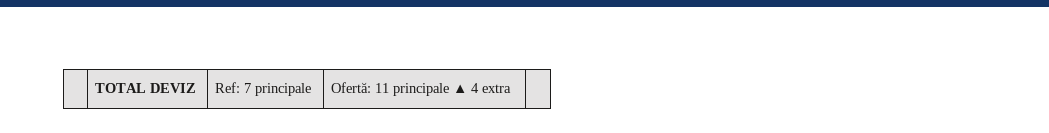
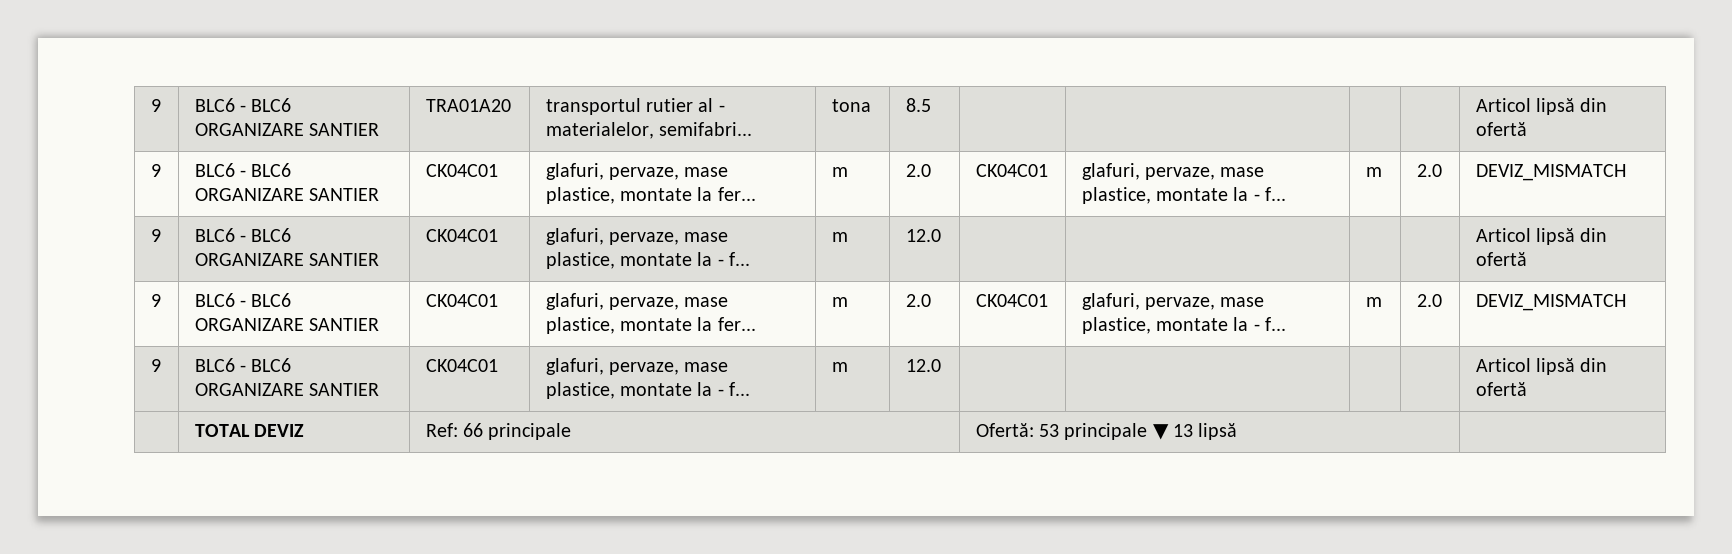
(95, 88) none -> [150,99,161,112] [194,98,292,112] [194,123,380,136] [425,99,511,112] [545,98,725,115] [545,122,753,139] [831,99,871,112] [905,98,931,112] [1475,98,1608,115] [1475,122,1527,136] [150,164,161,177] [194,163,292,177] [194,188,380,201] [425,164,498,177] [545,163,729,180] [545,187,756,204] [831,167,848,177] [905,164,931,177] [975,164,1048,177] [1081,163,1265,180] [1081,187,1286,204] [1365,167,1382,177] [1416,164,1442,177] [1475,164,1626,181] [150,229,161,242] [194,228,292,242] [194,253,380,266] [425,229,498,242] [545,228,729,245] [545,252,750,269] [831,232,848,242] [905,229,941,242] [1475,228,1608,245] [1475,252,1527,266] [150,294,161,307] [194,293,292,307] [194,318,380,331] [425,294,498,307] [545,293,729,310] [545,317,756,334] [831,297,848,307] [905,294,931,307] [975,294,1048,307] [1081,293,1265,310] [1081,317,1286,334] [1365,297,1382,307] [1416,294,1442,307] [1475,294,1626,311] [150,359,161,372] [194,358,292,372] [194,383,380,396] [425,359,498,372] [545,358,729,375] [545,382,750,399] [831,362,848,372] [905,359,941,372] [1475,358,1608,375] [1475,382,1527,396] 9 | BLC6 - BLC6 ORGANIZARE SANTIER | TRA01A20 | transportul rutier al - materialelor, semifabri... | tona | 8.5 | | | | | Articol lipsă din ofertă // 9 | BLC6 - BLC6 ORGANIZARE SANTIER | CK04C01 | glafuri, pervaze, mase plastice, montate la fer... | m | 2.0 | CK04C01 | glafuri, pervaze, mase plastice, montate la - f... | m | 2.0 | DEVIZ_MISMATCH // 9 | BLC6 - BLC6 ORGANIZARE SANTIER | CK04C01 | glafuri, pervaze, mase plastice, montate la - f... | m | 12.0 | | | | | Articol lipsă din ofertă // 9 | BLC6 - BLC6 ORGANIZARE SANTIER | CK04C01 | glafuri, pervaze, mase plastice, montate la fer... | m | 2.0 | CK04C01 | glafuri, pervaze, mase plastice, montate la - f... | m | 2.0 | DEVIZ_MISMATCH // 9 | BLC6 - BLC6 ORGANIZARE SANTIER | CK04C01 | glafuri, pervaze, mase plastice, montate la - f... | m | 12.0 | | | | | Articol lipsă din ofertă //
[244,83,252,93] 7 -> [463,423,484,437] 66
[375,83,512,96] 11 principale ▲ 4 extra -> [1039,423,1238,440] 53 principale ▼ 13 lipsă

